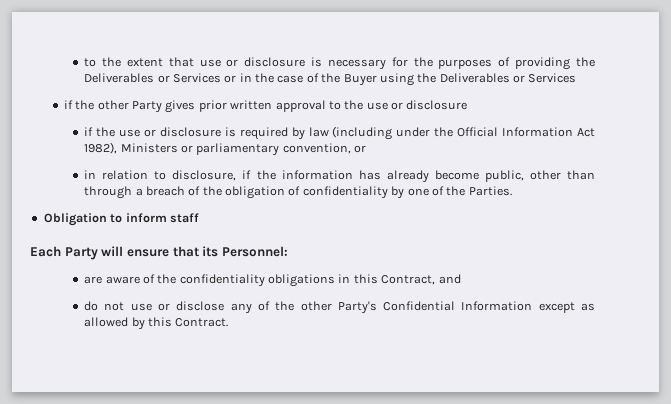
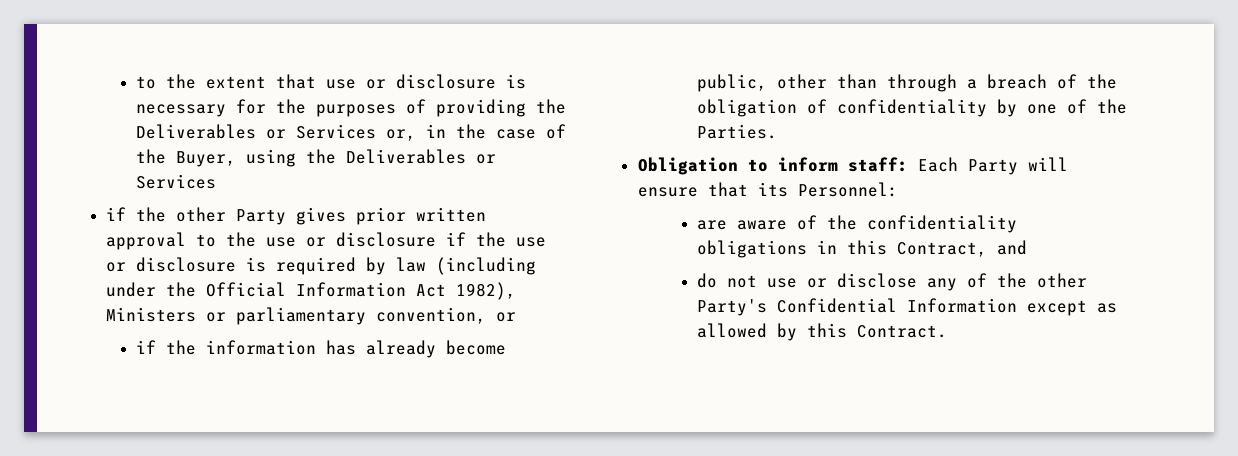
[224,75,237,83] or -> [386,129,417,141] or,
[343,74,377,86] Buyer -> [176,151,237,167] Buyer,
(468, 105) // -> (437, 239) none
[84,170,237,181] in relation to disclosure, -> (517, 317) none
[169,213,199,223] staff // -> [847,157,908,172] staff:

